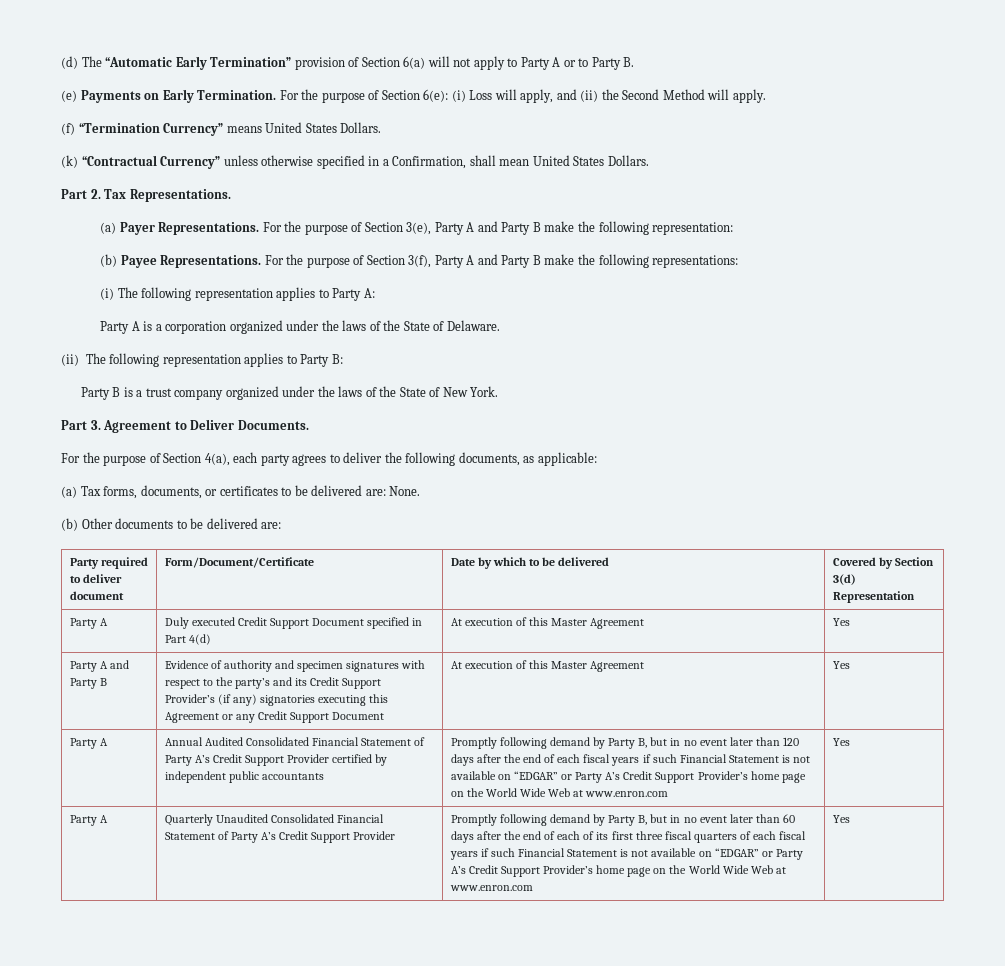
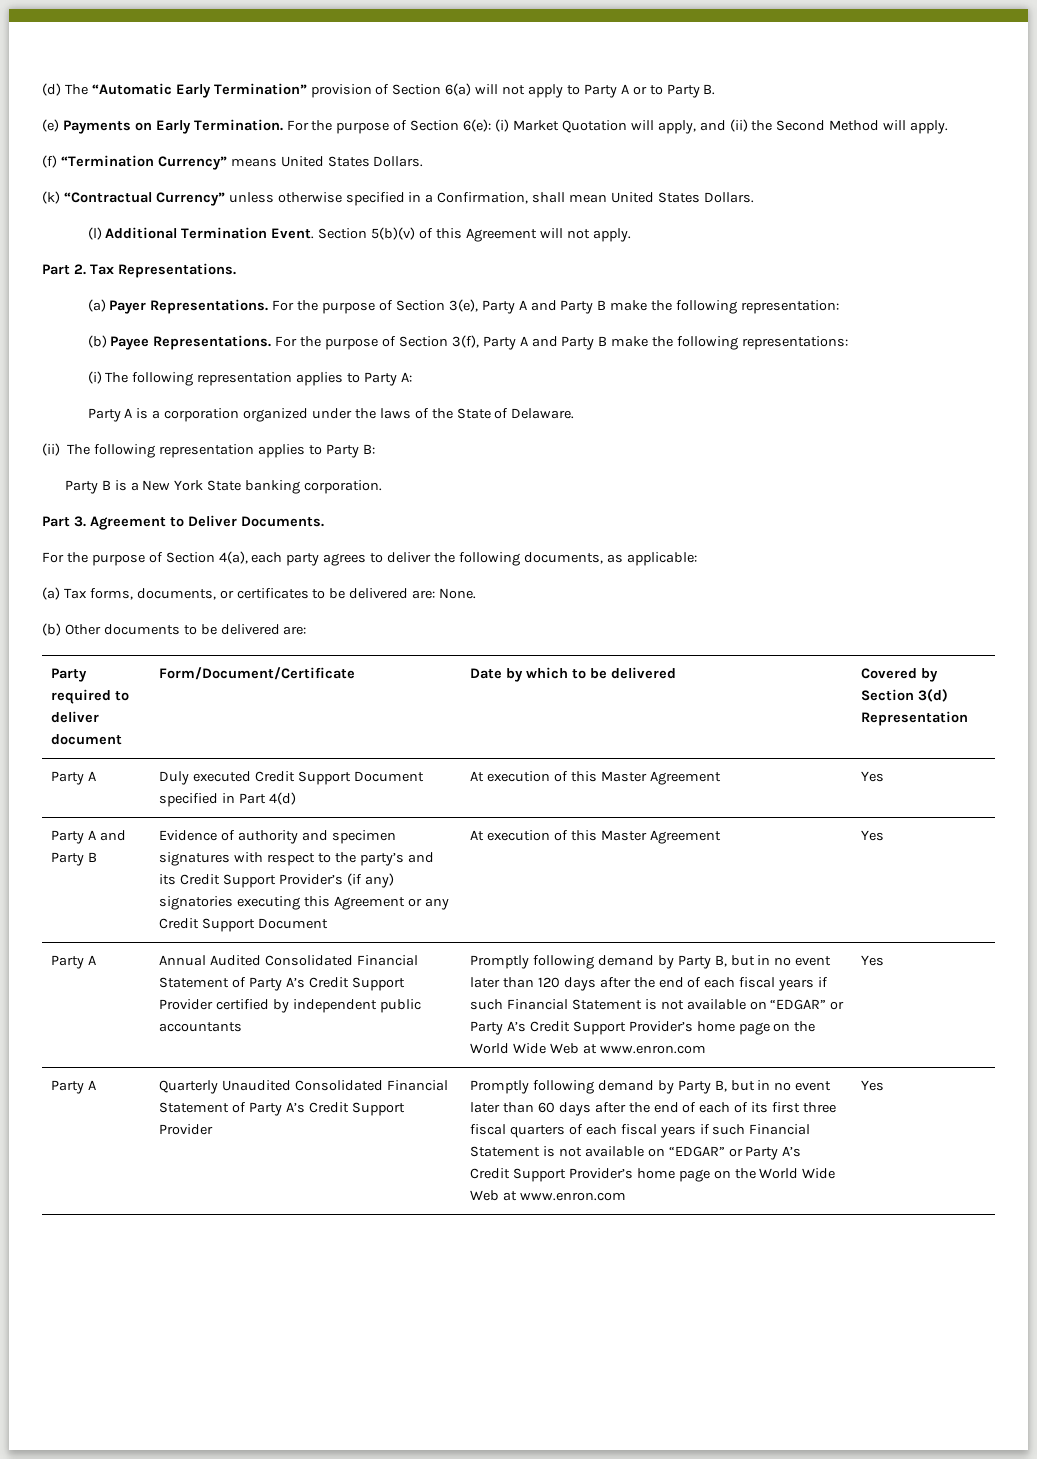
[469,90,493,100] Loss -> [512,120,627,133] Market Quotation
(649, 160) none -> [87,227,631,242] // (l) Additional Termination Event. Section 5(b)(v) of this Agreement will not apply.
[145,386,499,400] trust company organized under the laws of the State of New York. -> [142,480,383,494] New York State banking corporation.

